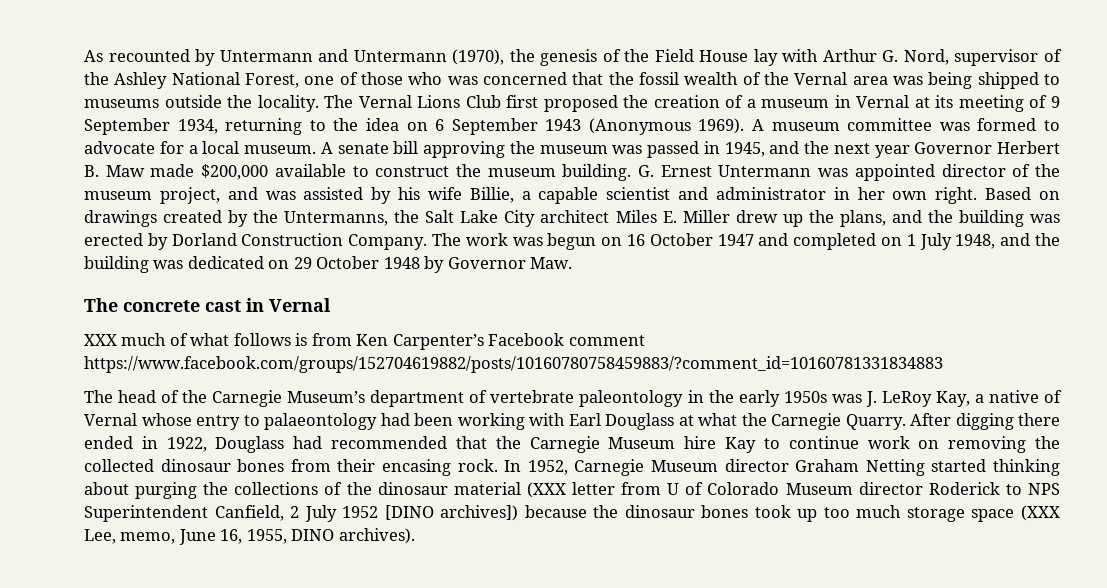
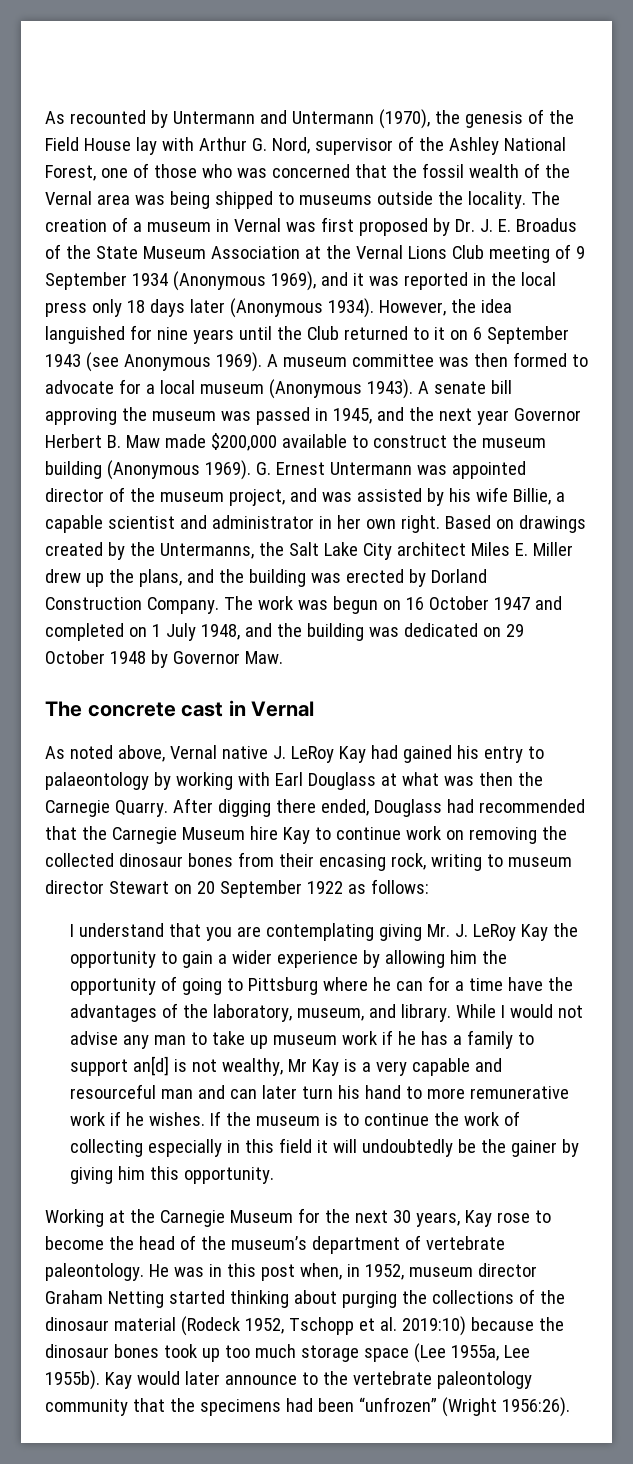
[358,95,649,112] Vernal Lions Club first proposed the -> (560, 198) none
[914,95,1060,112] [84,118,399,135] at its meeting of 9 September 1934, returning to the idea -> [285,217,577,236] [45,244,585,263] [45,271,556,291] [45,298,512,318] [45,325,445,344] was first proposed by Dr. J. E. Broadus of the State Museum Association at the Vernal Lions Club meeting of 9 September 1934 (Anonymous 1969), and it was reported in the local press only 18 days later (Anonymous 1934). However, the idea languished for nine years until the Club returned to it
[588,118,691,135] (Anonymous -> [85,352,211,372] (see Anonymous
(970, 126) none -> [473,353,508,367] then
[244,145,316,154] museum. -> [199,379,413,399] museum (Anonymous 1943).
[562,164,632,181] building. -> [45,460,251,480] building (Anonymous 1969).
[84,333,645,350] [84,356,943,373] [84,390,1062,407] [84,413,192,426] XXX much of what follows is from Ken Carpenter’s Facebook comment https://www.facebook.com/groups/152704619882/posts/10160780758459883/?comment_id=10160781331834883 // The head of the Carnegie Museum’s department of vertebrate paleontology in the early 1950s was J. LeRoy Kay, a native of Vernal whose -> [45,745,479,763] As noted above, Vernal native J. LeRoy Kay had gained his
[380,413,453,426] had been -> [153,772,171,790] by
(737, 419) none -> [443,772,513,786] was then
[84,436,207,452] ended in 1922, -> [320,799,369,816] ended,
[457,459,719,476] rock. In 1952, Carnegie Museum -> [390,853,572,871] [45,879,429,898] [69,923,578,941] [69,950,507,968] [69,976,573,995] [69,1003,583,1022] [69,1030,534,1049] [69,1056,502,1076] [69,1084,569,1099] [69,1111,520,1126] [69,1138,579,1157] [69,1166,274,1184] [45,1208,551,1227] [45,1235,505,1254] [45,1263,473,1281] rock, writing to museum director Stewart on 20 September 1922 as follows: // I understand that you are contemplating giving Mr. J. LeRoy Kay the opportunity to gain a wider experience by allowing him the opportunity of going to Pittsburg where he can for a time have the advantages of the laboratory, museum, and library. While I would not advise any man to take up museum work if he has a family to support an[d] is not wealthy, Mr Kay is a very capable and resourceful man and can later turn his hand to more remunerative work if he wishes. If the museum is to continue the work of collecting especially in this field it will undoubtedly be the gainer by giving him this opportunity. // Working at the Carnegie Museum for the next 30 years, Kay rose to become the head of the museum’s department of vertebrate paleontology. He was in this post when, in 1952, museum
[526,482,1060,498] [84,505,519,522] (XXX letter from U of Colorado Museum director Roderick to NPS Superintendent Canfield, 2 July 1952 [DINO archives]) -> [180,1316,466,1336] (Rodeck 1952, Tschopp et al. 2019:10)
[1020,505,1060,521] [84,528,415,545] (XXX Lee, memo, June 16, 1955, DINO archives). -> [413,1343,530,1363] [45,1370,532,1390] [45,1397,570,1417] (Lee 1955a, Lee 1955b). Kay would later announce to the vertebrate paleontology community that the specimens had been “unfrozen” (Wright 1956:26).

